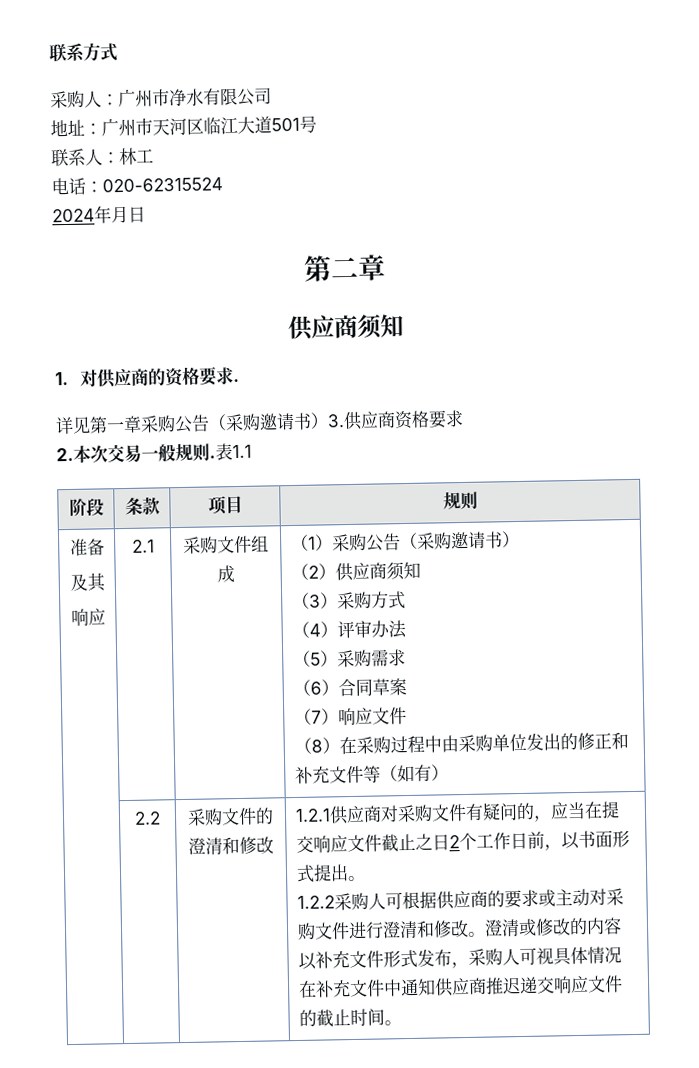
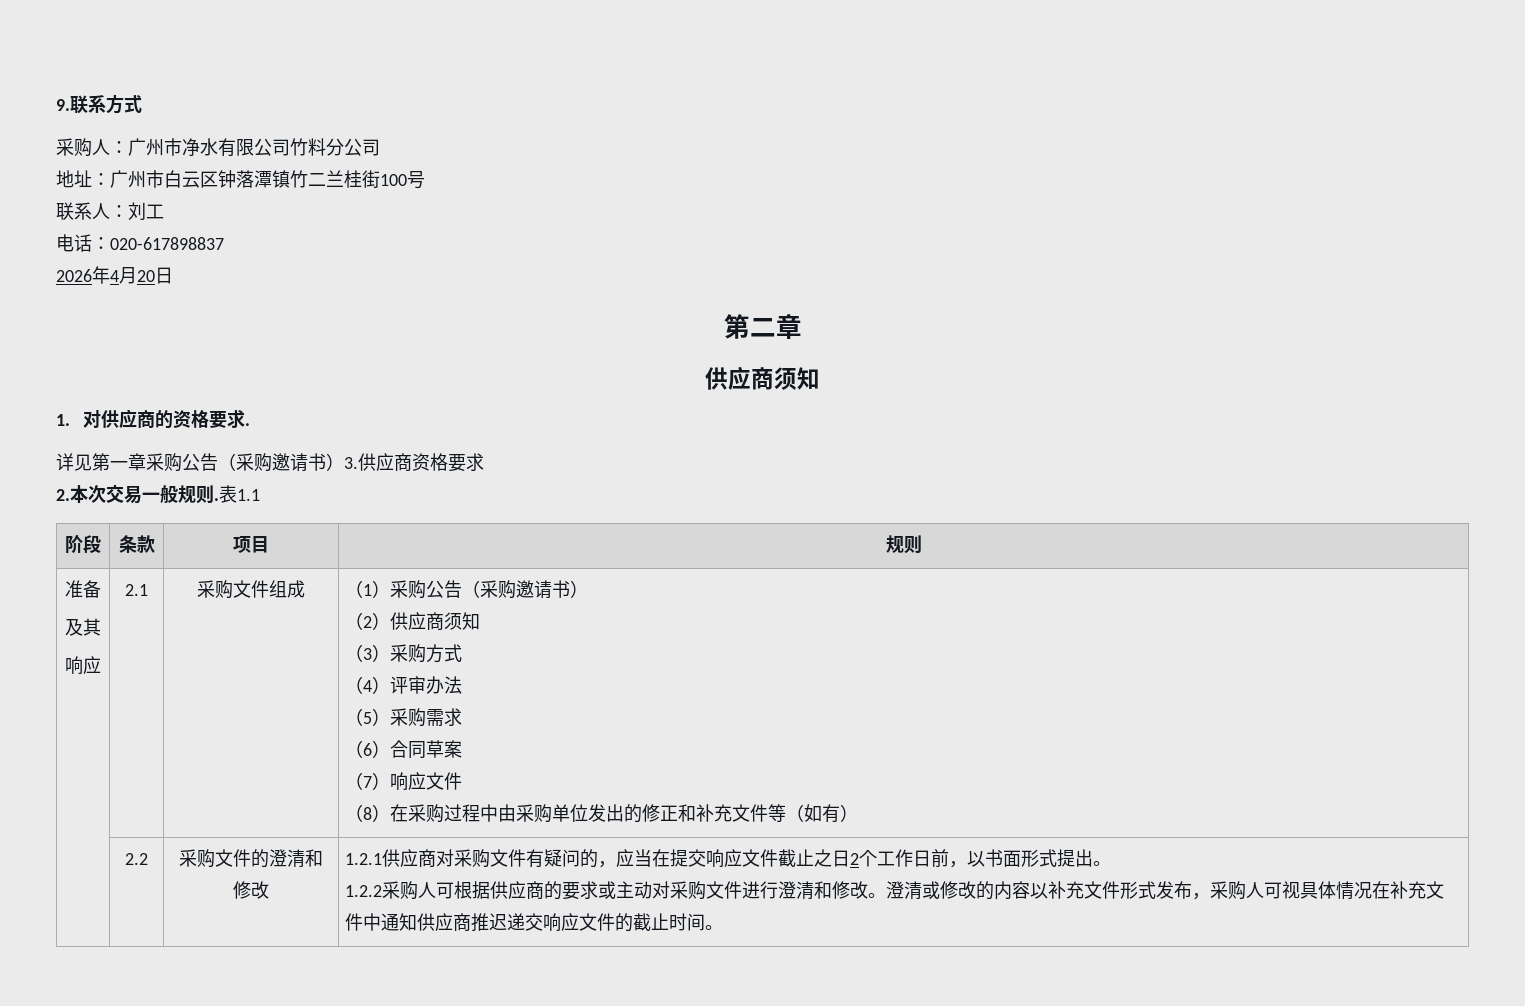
(49, 52) none -> [56,99,70,111] 9.
(272, 96) none -> [290,138,380,156] 竹料分公司
[152,116,300,136] 天河区临江大道501 -> [164,170,407,188] 白云区钟落潭镇竹二兰桂街100
[119,147,137,166] 林 -> [128,202,146,220] 刘
[102,177,223,193] [52,205,129,224] 020-62315524 // 2024年月 -> [110,237,224,250] [56,266,155,284] 020-617898837 // 2026年4月20

